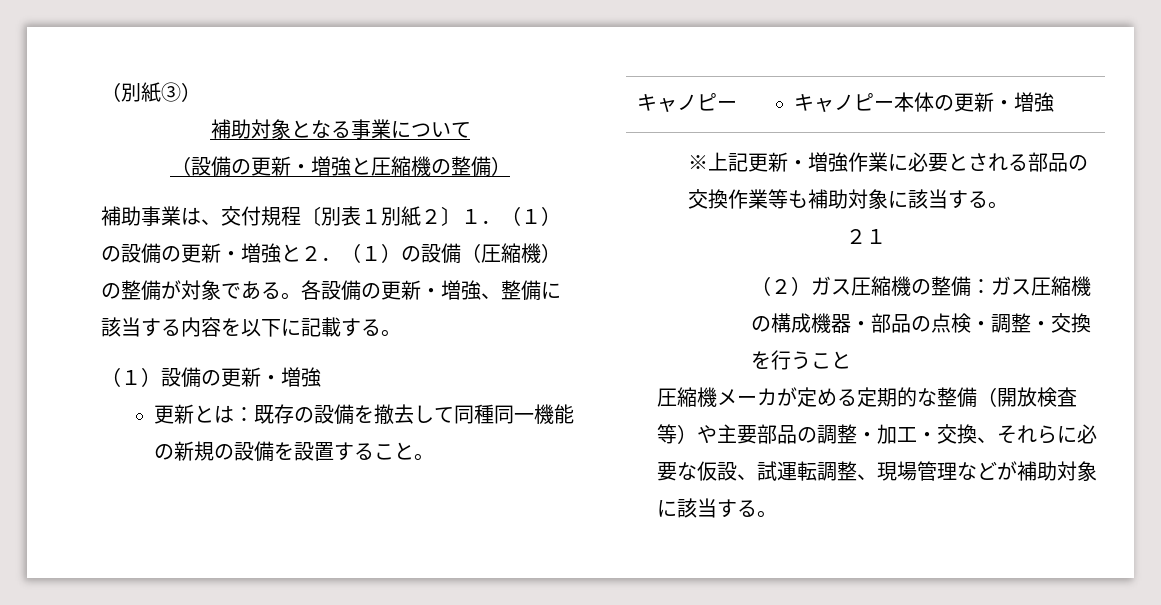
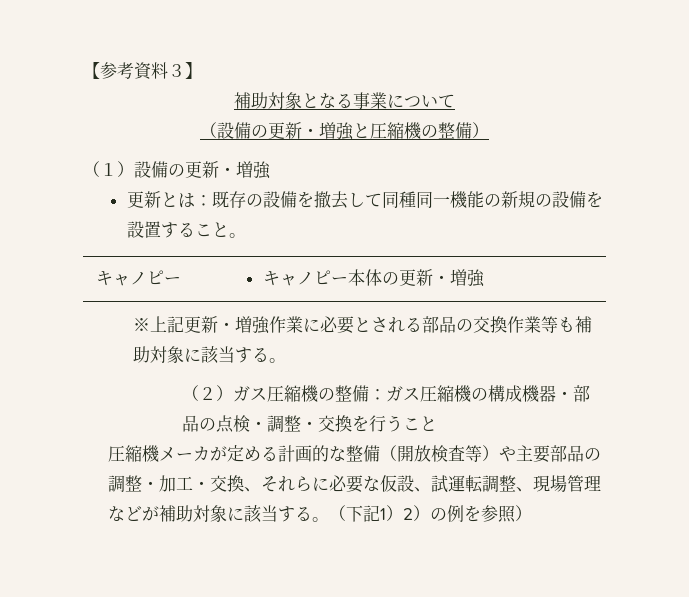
[101,82,201,103] （別紙③） -> [83,62,202,80] 【参考資料３】
[101,206,561,227] [101,243,561,264] [101,280,561,301] [101,317,401,337] // 補助事業は、交付規程〔別表１別紙２〕１．（１）の設備の更新・増強と２．（１）の設備（圧縮機）の整備が対象である。各設備の更新・増強、整備に該当する内容を以下に記載する。 -> (489, 130) none
[845,229,886,244] // ２１ -> (286, 360) none
[857,387,898,407] 定期 -> [277,445,312,462] 計画
(778, 514) none -> [328,505,532,523] （下記1）2）の例を参照）

